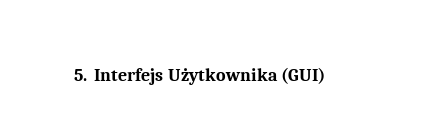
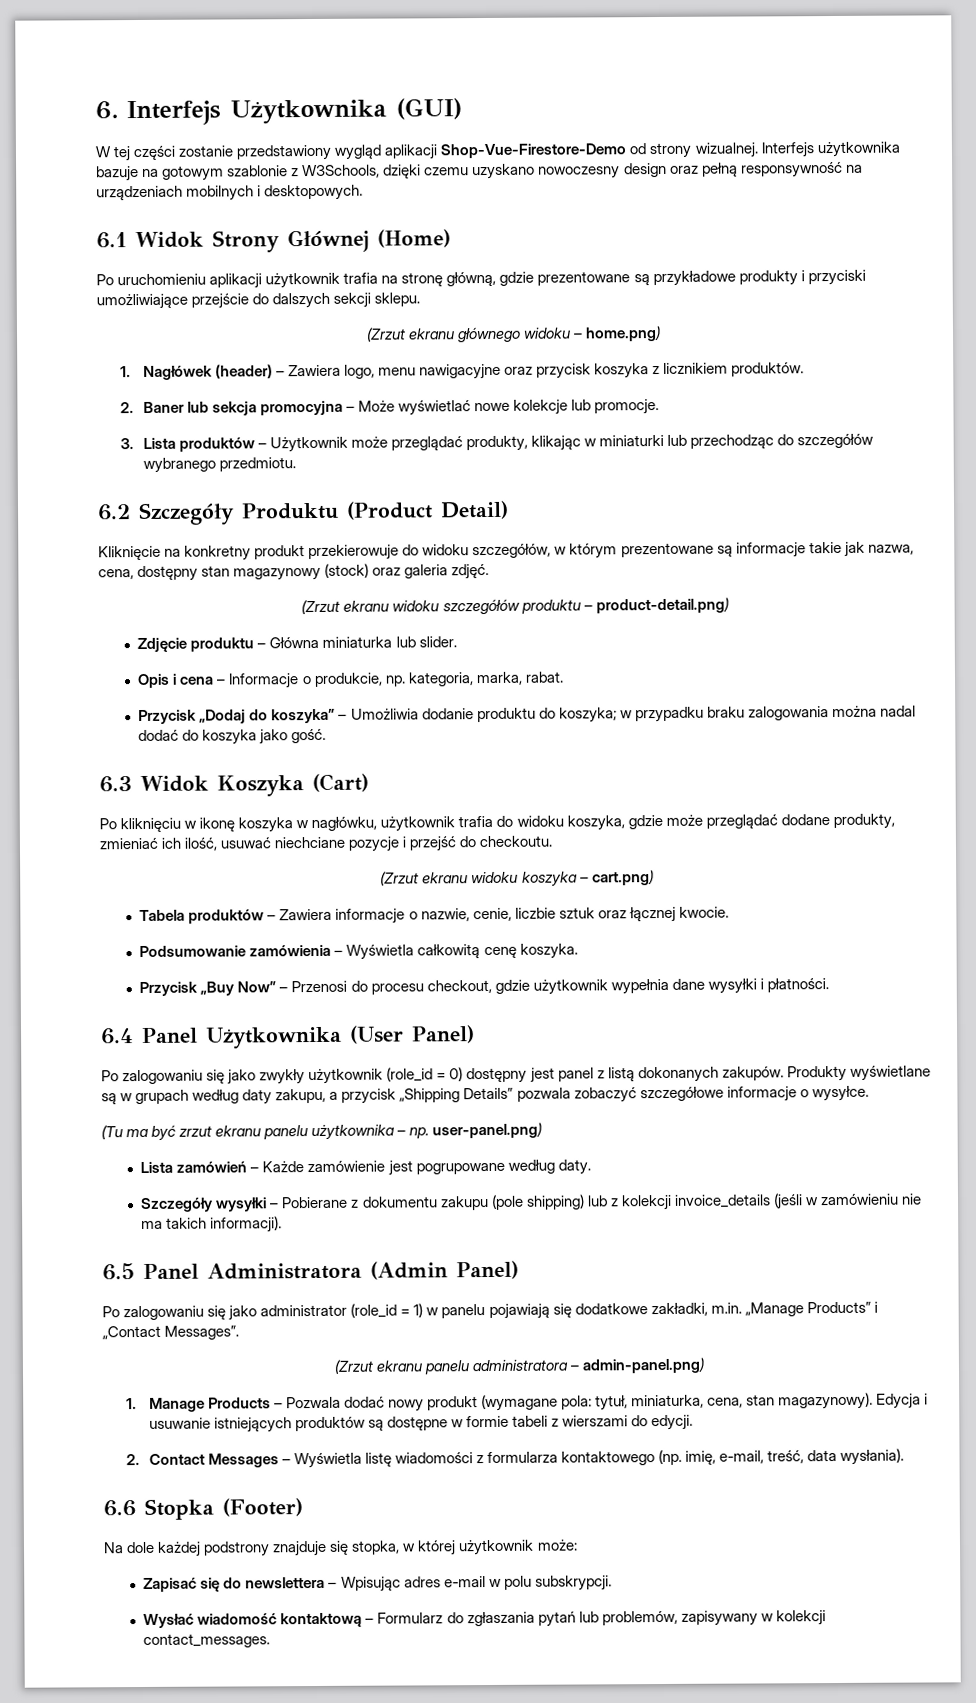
[74,69,87,81] 5. -> [95,101,119,120] 6.
(326, 75) none -> [95,141,901,162] [96,161,863,182] [96,184,364,201] [96,229,451,253] [96,269,866,289] [96,292,421,310] [365,325,662,343] [119,362,805,380] [119,399,660,416] [119,433,875,453] [142,457,296,473] [97,500,509,526] [98,541,914,561] [98,563,490,582] [301,597,729,615] [137,636,457,653] [137,671,564,689] [138,705,917,725] [138,728,327,745] [99,773,369,797] [99,813,895,833] [99,835,553,852] [380,870,654,887] [139,906,729,924] [139,943,578,960] [139,978,829,997] [101,1025,475,1049] [101,1065,931,1085] [101,1085,869,1105] [101,1122,543,1141] [140,1159,591,1176] [140,1193,923,1213] [141,1216,283,1233] [102,1260,519,1281] [102,1301,878,1321] [102,1325,240,1340] [333,1357,706,1375] [125,1392,929,1412] [148,1414,694,1433] [125,1448,905,1469] [103,1498,303,1520] [103,1539,578,1557] [143,1575,612,1592] [143,1610,826,1628] [143,1633,271,1648] // W tej części zostanie przedstawiony wygląd aplikacji Shop-Vue-Firestore-Demo od strony wizualnej. Interfejs użytkownika bazuje na gotowym szablonie z W3Schools, dzięki czemu uzyskano nowoczesny design oraz pełną responsywność na urządzeniach mobilnych i desktopowych. // 6.1 Widok Strony Głównej (Home) // Po uruchomieniu aplikacji użytkownik trafia na stronę główną, gdzie prezentowane są przykładowe produkty i przyciski umożliwiające przejście do dalszych sekcji sklepu. // (Zrzut ekranu głównego widoku – home.png) // 1. Nagłówek (header) – Zawiera logo, menu nawigacyjne oraz przycisk koszyka z licznikiem produktów. // 2. Baner lub sekcja promocyjna – Może wyświetlać nowe kolekcje lub promocje. // 3. Lista produktów – Użytkownik może przeglądać produkty, klikając w miniaturki lub przechodząc do szczegółów wybranego przedmiotu. // 6.2 Szczegóły Produktu (Product Detail) // Kliknięcie na konkretny produkt przekierowuje do widoku szczegółów, w którym prezentowane są informacje takie jak nazwa, cena, dostępny stan magazynowy (stock) oraz galeria zdjęć. // (Zrzut ekranu widoku szczegółów produktu – product-detail.png) // Zdjęcie produktu – Główna miniaturka lub slider. // Opis i cena – Informacje o produkcie, np. kategoria, marka, rabat. // Przycisk „Dodaj do koszyka” – Umożliwia dodanie produktu do koszyka; w przypadku braku zalogowania można nadal dodać do koszyka jako gość. // 6.3 Widok Koszyka (Cart) // Po kliknięciu w ikonę koszyka w nagłówku, użytkownik trafia do widoku koszyka, gdzie może przeglądać dodane produkty, zmieniać ich ilość, usuwać niechciane pozycje i przejść do checkoutu. // (Zrzut ekranu widoku koszyka – cart.png) // Tabela produktów – Zawiera informacje o nazwie, cenie, liczbie sztuk oraz łącznej kwocie. // Podsumowanie zamówienia – Wyświetla całkowitą cenę koszyka. // Przycisk „Buy Now” – Przenosi do procesu checkout, gdzie użytkownik wypełnia dane wysyłki i płatności. // 6.4 Panel Użytkownika (User Panel) // Po zalogowaniu się jako zwykły użytkownik (role_id = 0) dostępny jest panel z listą dokonanych zakupów. Produkty wyświetlane są w grupach według daty zakupu, a przycisk „Shipping Details” pozwala zobaczyć szczegółowe informacje o wysyłce. // (Tu ma być zrzut ekranu panelu użytkownika – np. user-panel.png) // Lista zamówień – Każde zamówienie jest pogrupowane według daty. // Szczegóły wysyłki – Pobierane z dokumentu zakupu (pole shipping) lub z kolekcji invoice_details (jeśli w zamówieniu nie ma takich informacji). // 6.5 Panel Administratora (Admin Panel) // Po zalogowaniu się jako administrator (role_id = 1) w panelu pojawiają się dodatkowe zakładki, m.in. „Manage Products” i „Contact Messages”. // (Zrzut ekranu panelu administratora – admin-panel.png) // 1. Manage Products – Pozwala dodać nowy produkt (wymagane pola: tytuł, miniaturka, cena, stan magazynowy). Edycja i usuwanie istniejących produktów są dostępne w formie tabeli z wierszami do edycji. // 2. Contact Messages – Wyświetla listę wiadomości z formularza kontaktowego (np. imię, e-mail, treść, data wysłania). // 6.6 Stopka (Footer) // Na dole każdej podstrony znajduje się stopka, w której użytkownik może: // Zapisać się do newslettera – Wpisując adres e-mail w polu subskrypcji. // Wysłać wiadomość kontaktową – Formularz do zgłaszania pytań lub problemów, zapisywany w kolekcji contact_messages.

